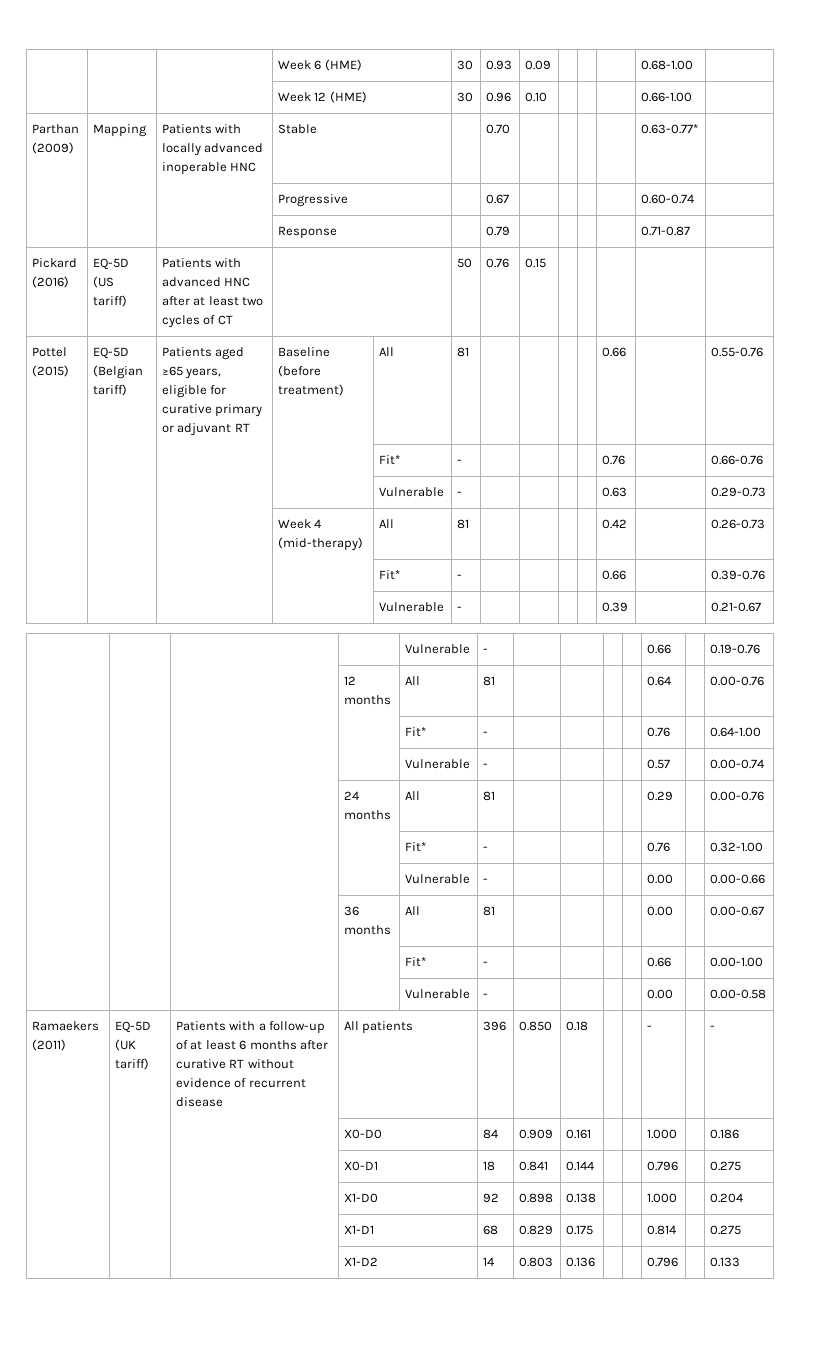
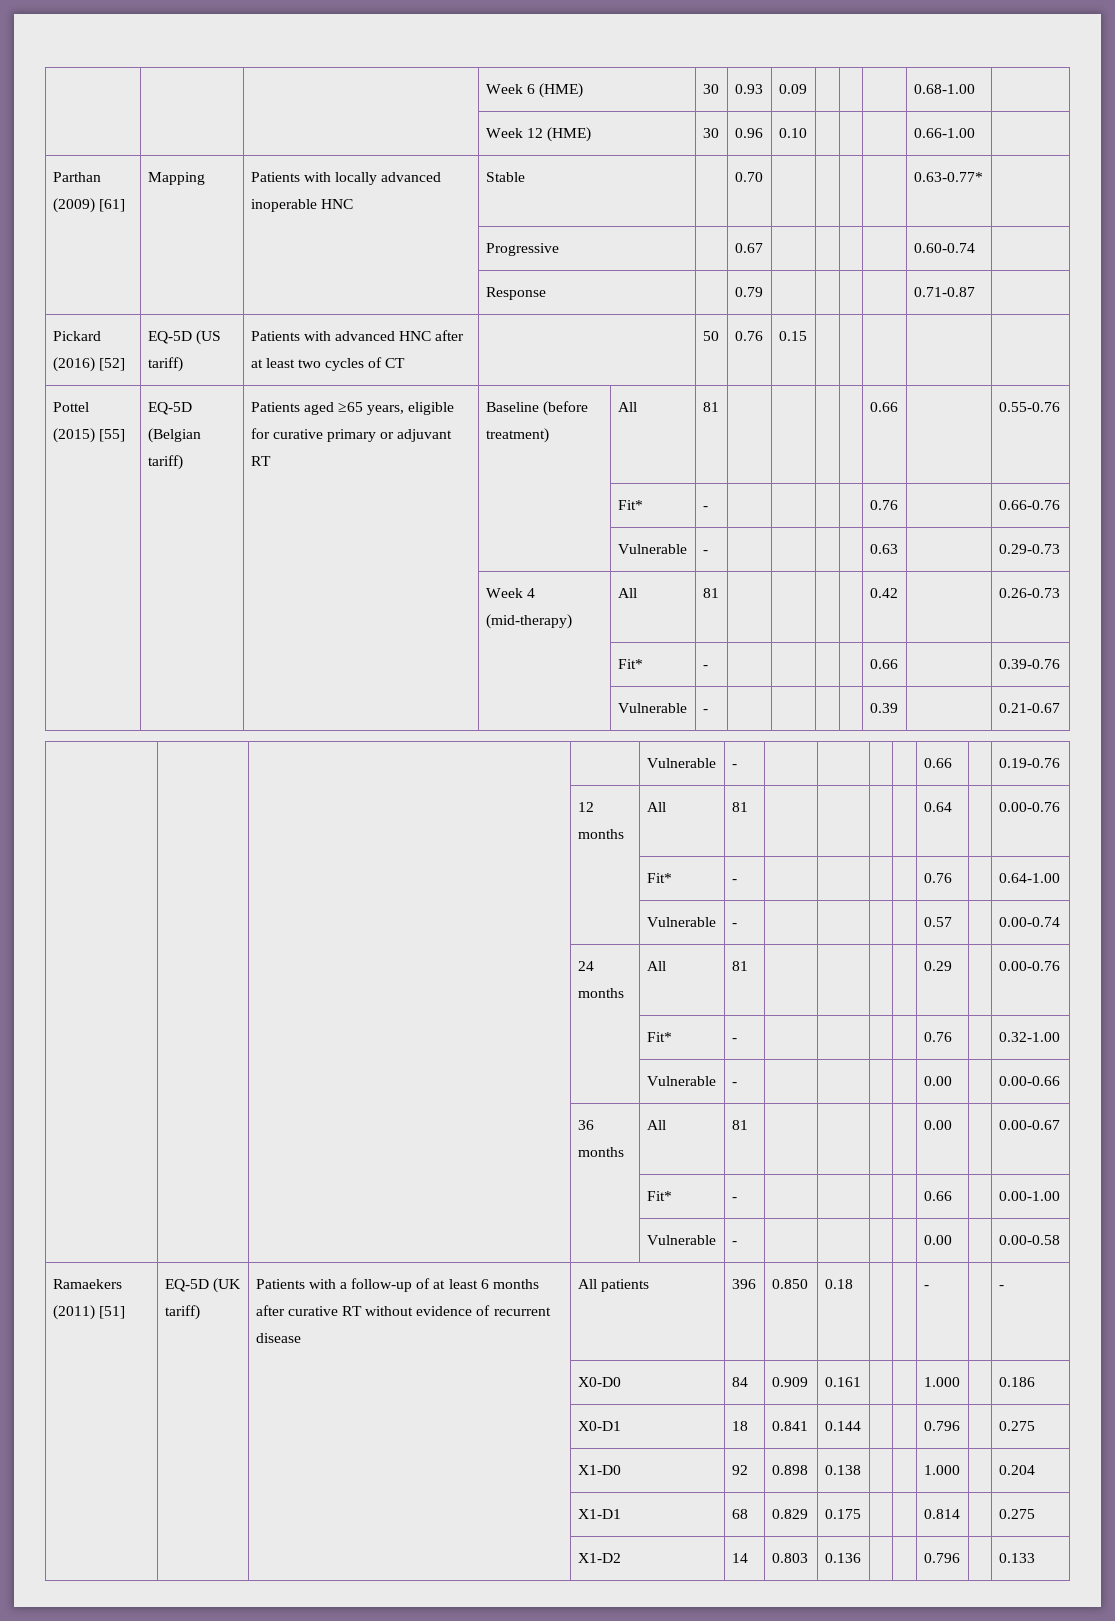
(74, 148) none -> [98,199,125,212] [61]
(69, 282) none -> [98,358,125,371] [52]
(69, 371) none -> [98,429,125,442] [55]
(66, 1045) none -> [98,1306,125,1319] [51]

